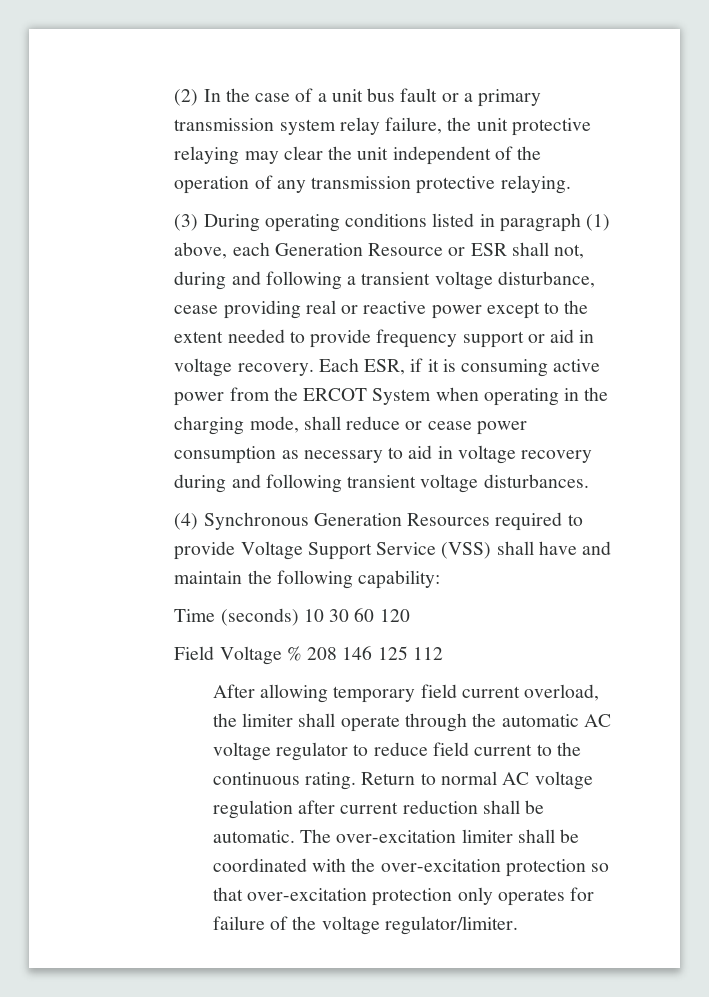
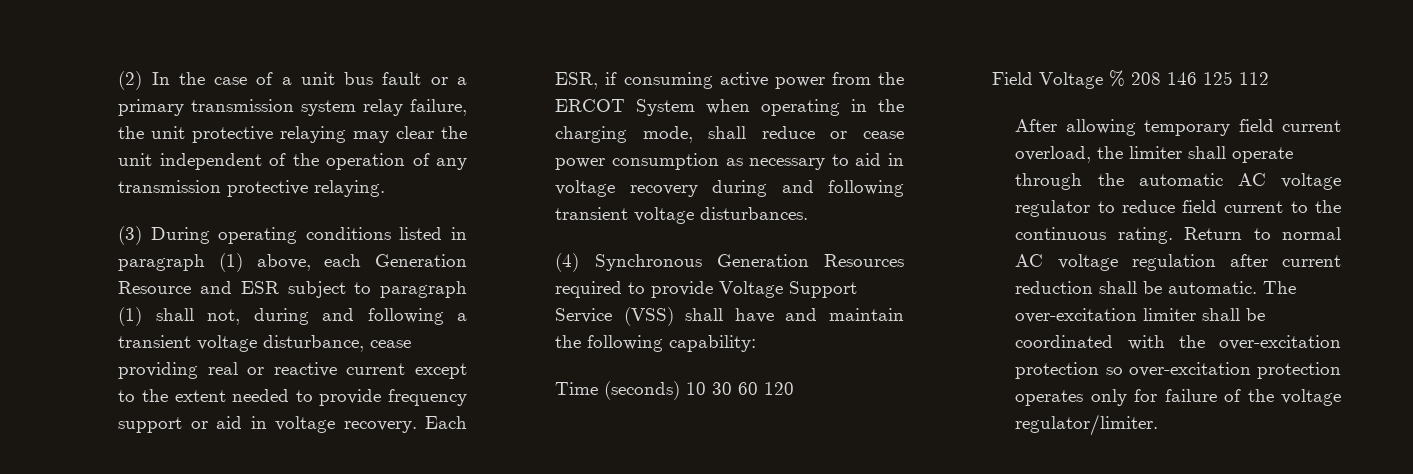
[448,243,507,256] or ESR -> [200,281,467,298] [118,307,143,326] and ESR subject to paragraph (1)
[431,305,482,319] power -> [346,363,406,375] current
[427,359,456,372] it is -> (618, 78) none
[212,887,566,906] that over-excitation protection only operates -> [1128,362,1341,379] [1015,389,1127,406] over-excitation protection operates only

